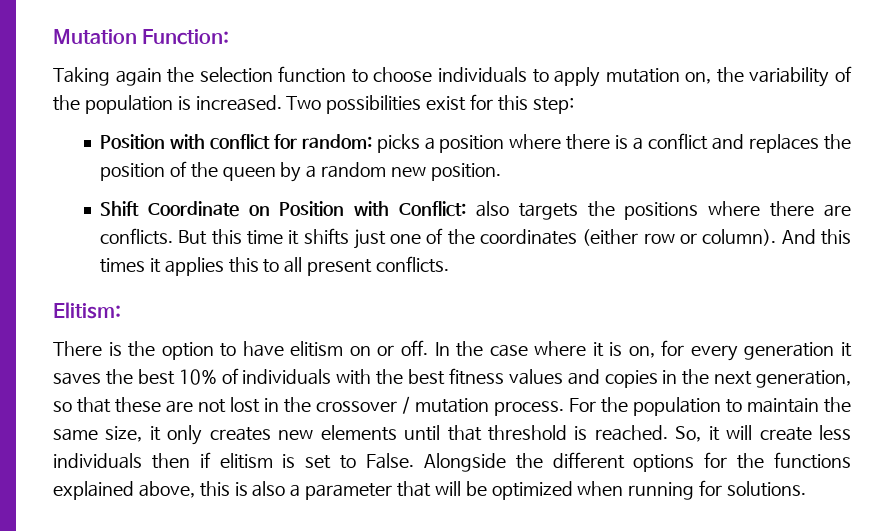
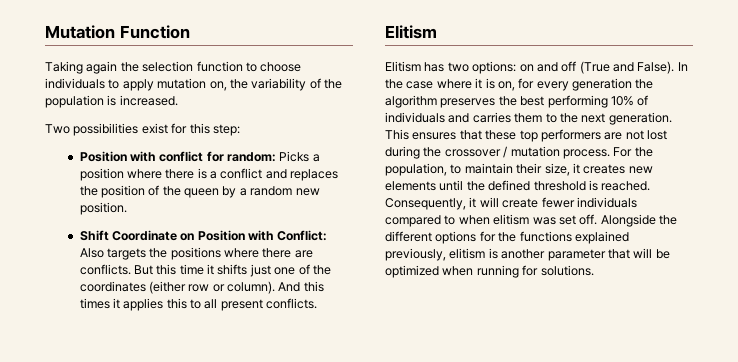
[142,29,230,45] Function: -> [119,25,190,39] Function
(282, 103) none -> (178, 100) //
[376,134,420,153] picks -> [279,151,310,162] Picks
[475,201,509,217] also -> [79,248,104,258] Also
[53,302,121,319] [53,340,428,360] Elitism: // There is the option to have elitism on or off. -> [385,25,437,39] [385,61,675,74] Elitism // Elitism has two options: on and off (True and False).
[841,342,852,357] [53,369,175,385] it saves the best -> [635,79,654,89] [385,95,608,108] the algorithm preserves the best performing
[336,368,851,388] [53,397,161,413] with the best fitness values and copies in the next generation, so that these -> [448,112,672,125] [385,129,601,142] and carries them to the next generation. This ensures that these top performers
[264,398,279,412] in -> [385,146,420,159] during
[633,397,721,416] population -> [385,163,447,176] population,
[824,397,851,413] [53,428,98,441] the same -> [516,163,543,174] their
[167,425,203,445] only -> (580, 168) none
[447,425,482,441] that -> [466,180,531,191] the defined
[675,426,702,442] So, -> [385,198,466,210] Consequently,
[819,425,851,440] [53,452,415,469] less individuals then if elitism is set to False. -> [541,197,637,208] [385,214,598,227] fewer individuals compared to when elitism was set off.
[138,481,301,498] above, this is also a -> [385,248,546,261] previously, elitism is another

